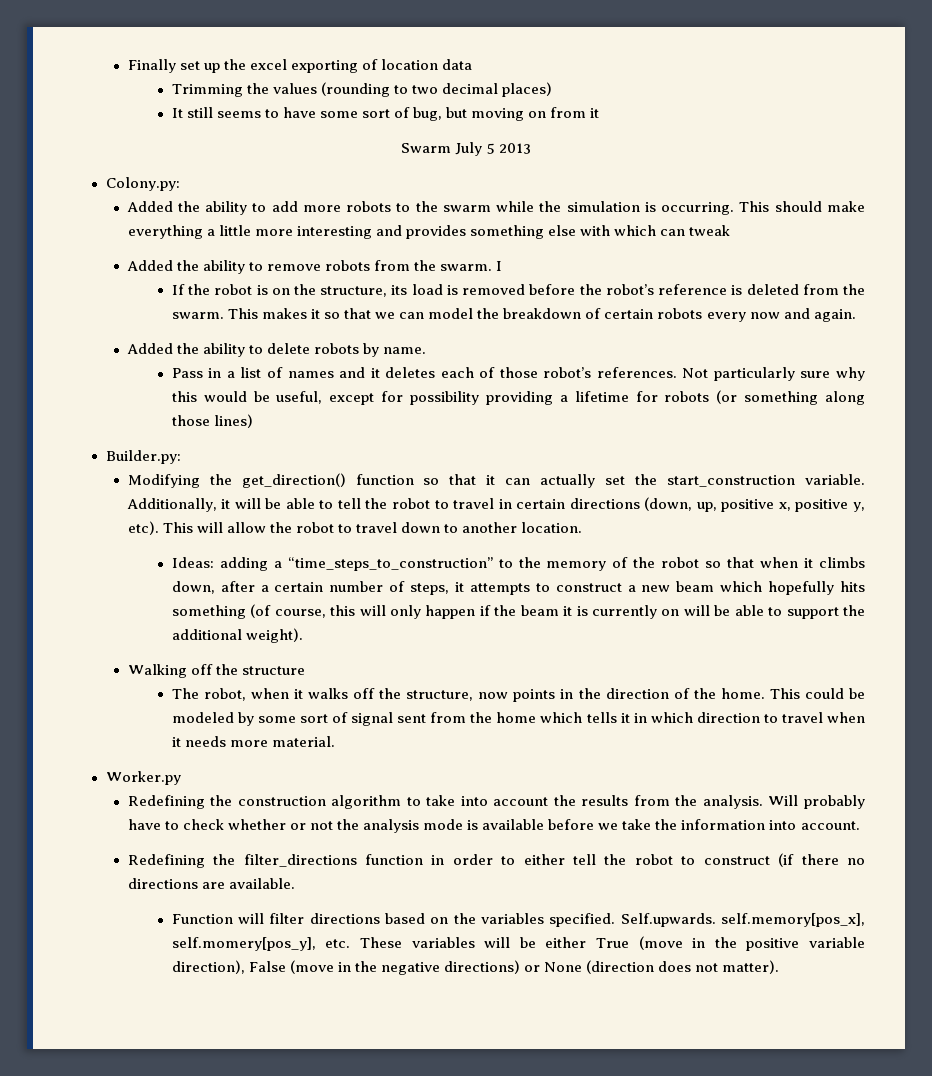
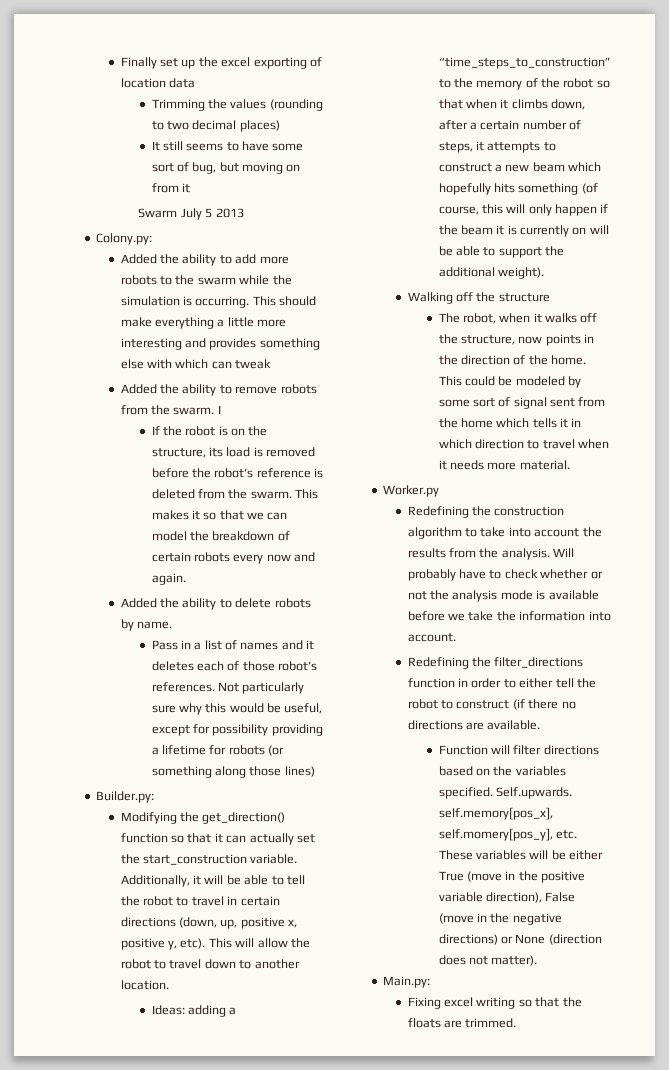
(780, 967) none -> [383,976,431,988] [407,997,582,1009] [407,1018,517,1028] // Main.py: // Fixing excel writing so that the floats are trimmed.

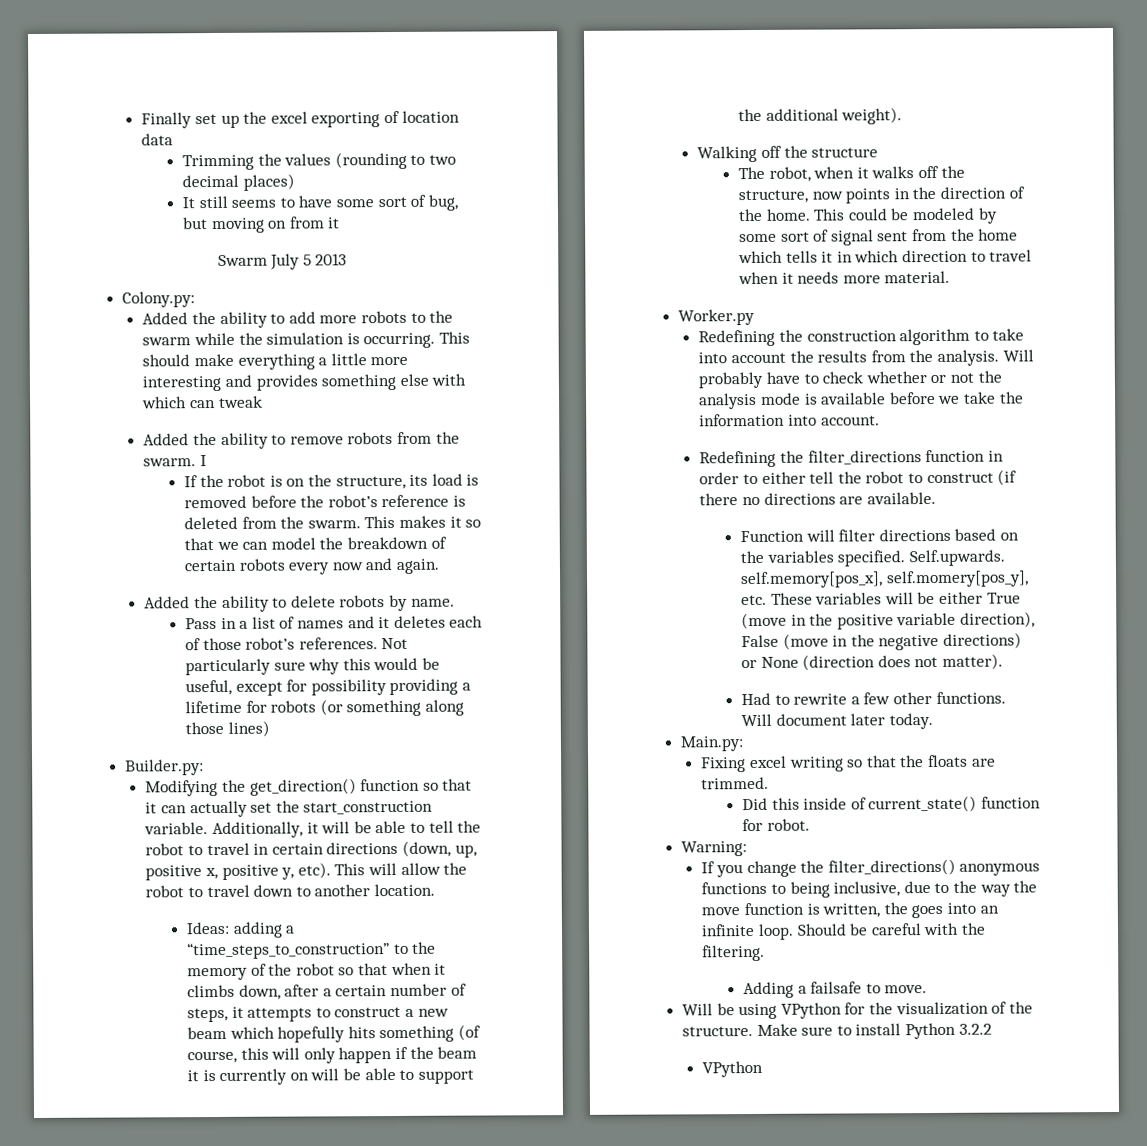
(538, 960) none -> [741,691,1006,706] [741,712,933,730] // Had to rewrite a few other functions. Will document later today.
(517, 1023) none -> [742,795,1041,813] [742,818,810,832] [681,841,748,857] [701,858,1041,878] [701,880,1038,898] [701,902,999,919] [701,922,986,940] [702,944,766,962] [743,981,928,999] [682,1001,1033,1020] [682,1022,992,1040] [702,1060,764,1078] // Did this inside of current_state() function for robot. // Warning: // If you change the filter_directions() anonymous functions to being inclusive, due to the way the move function is written, the goes into an infinite loop. Should be careful with the filtering. // Adding a failsafe to move. // Will be using VPython for the visualization of the structure. Make sure to install Python 3.2.2 // VPython

